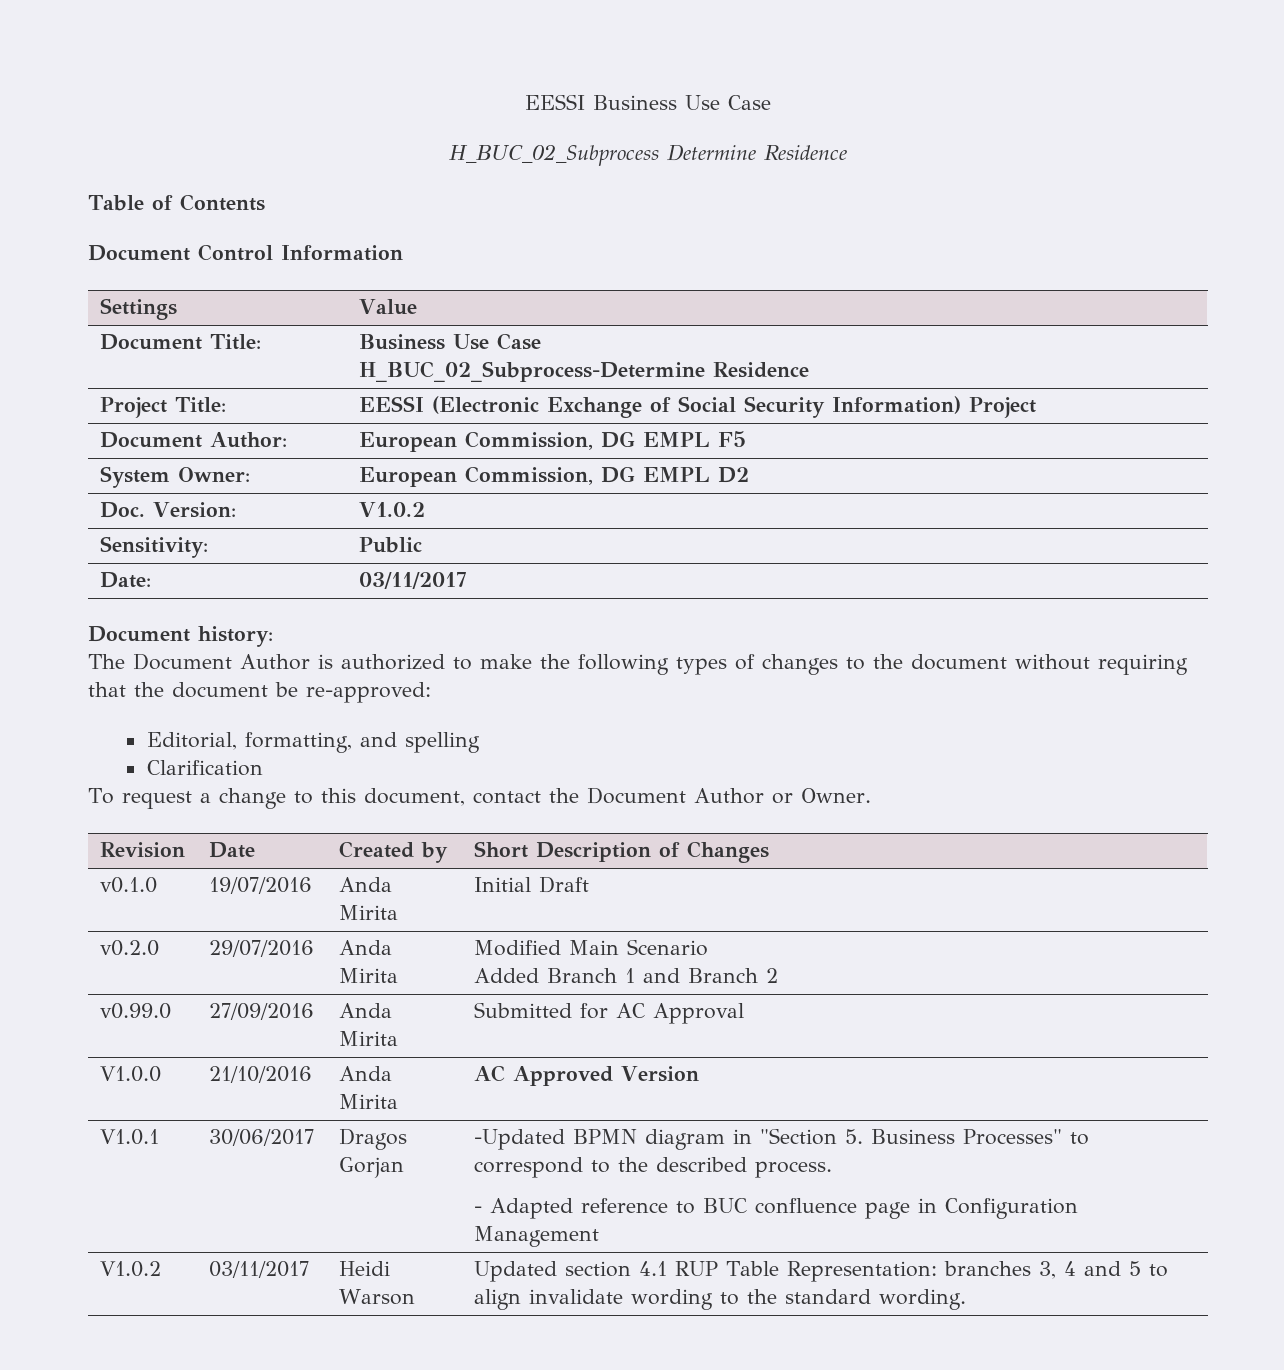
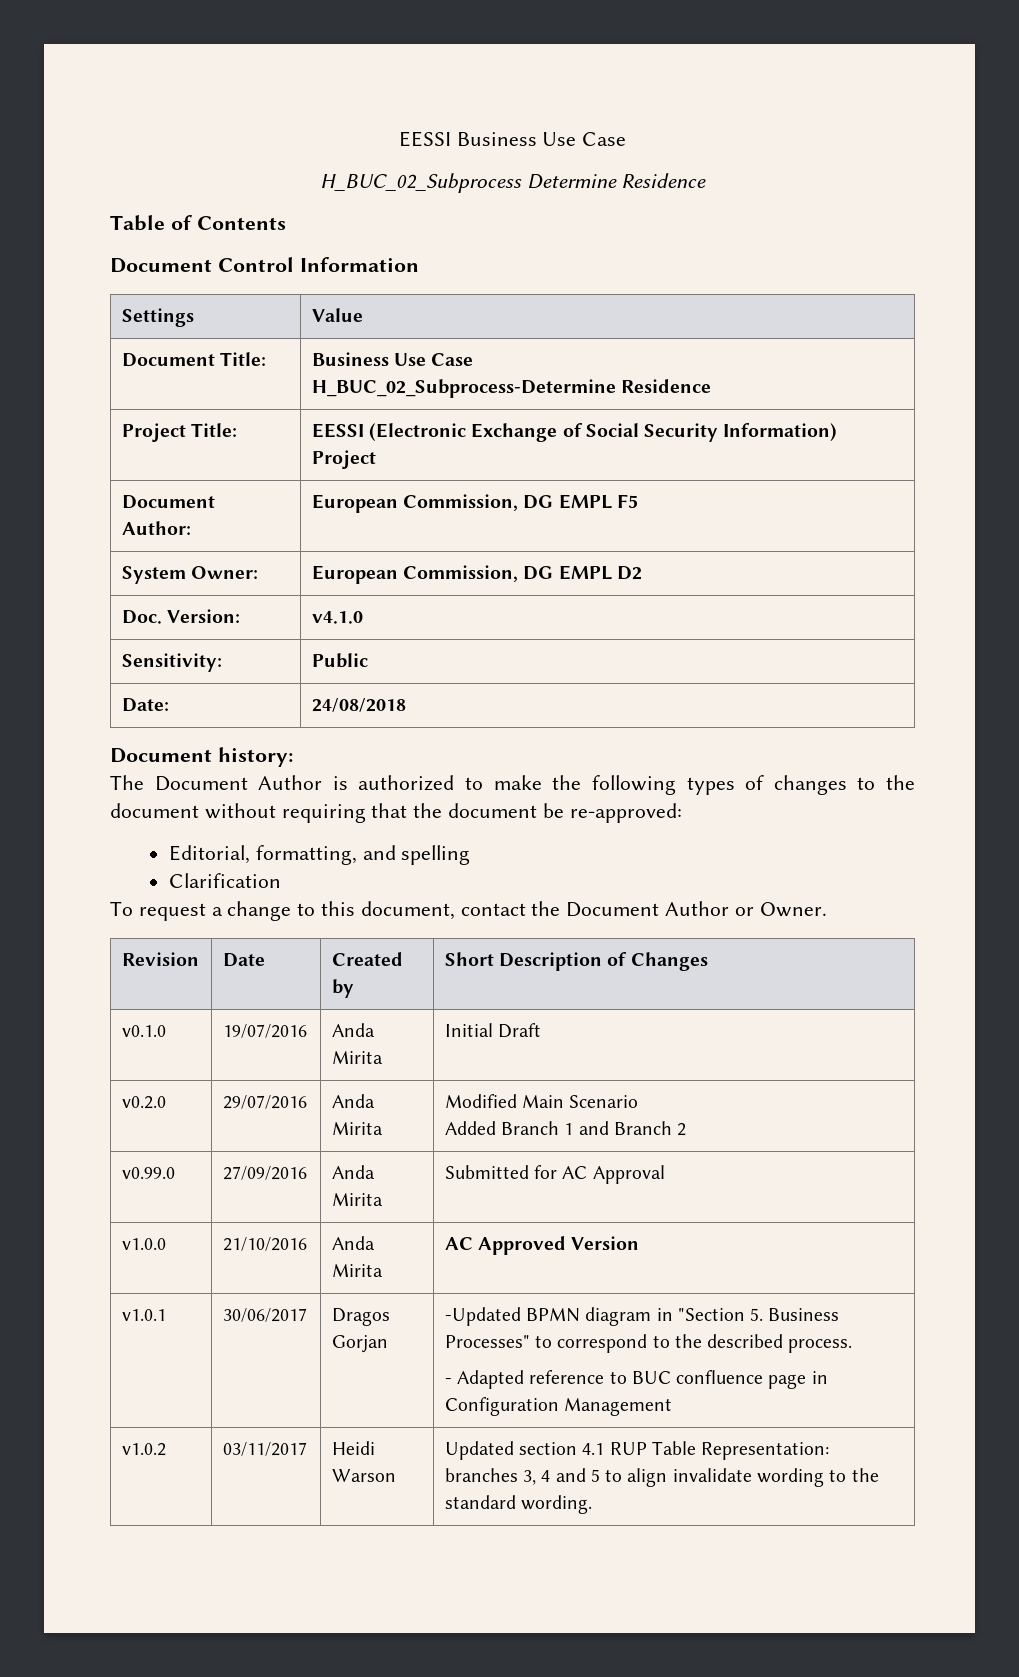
[358,502,425,517] V1.0.2 -> [311,611,363,624] v4.1.0
[358,572,467,589] 03/11/2017 -> [311,698,406,712] 24/08/2018
[99,1066,161,1082] V1.0.0 -> [121,1238,166,1250] v1.0.0
[99,1129,159,1145] V1.0.1 -> [121,1309,166,1321] v1.0.1
[99,1261,161,1277] V1.0.2 -> [121,1443,166,1456] v1.0.2

